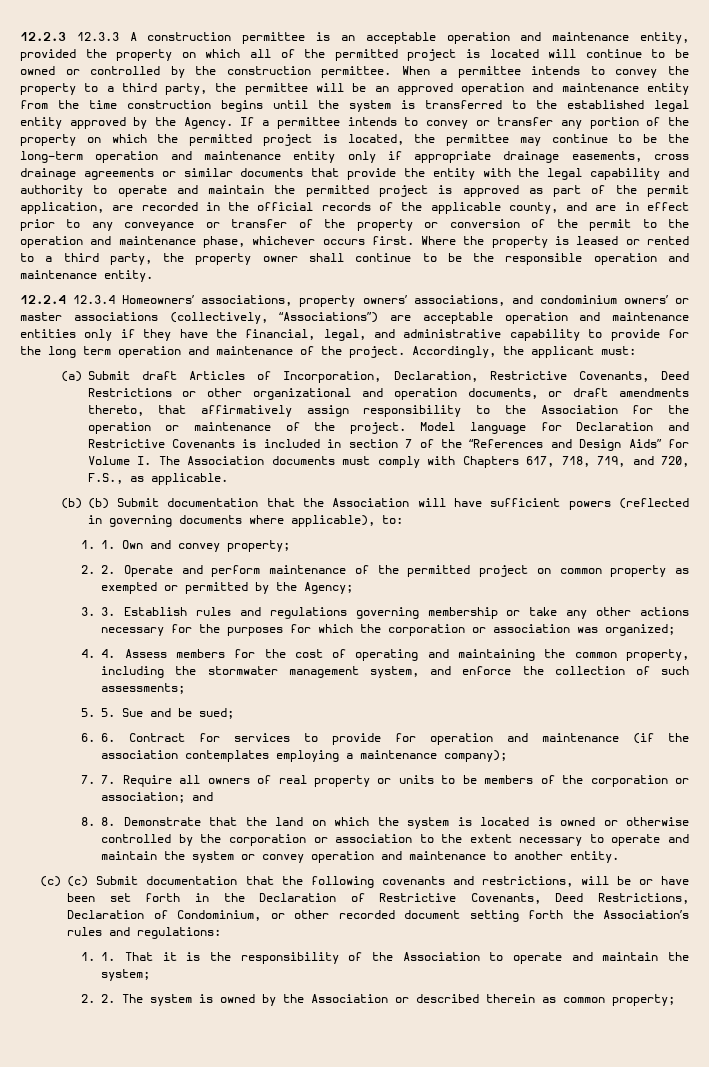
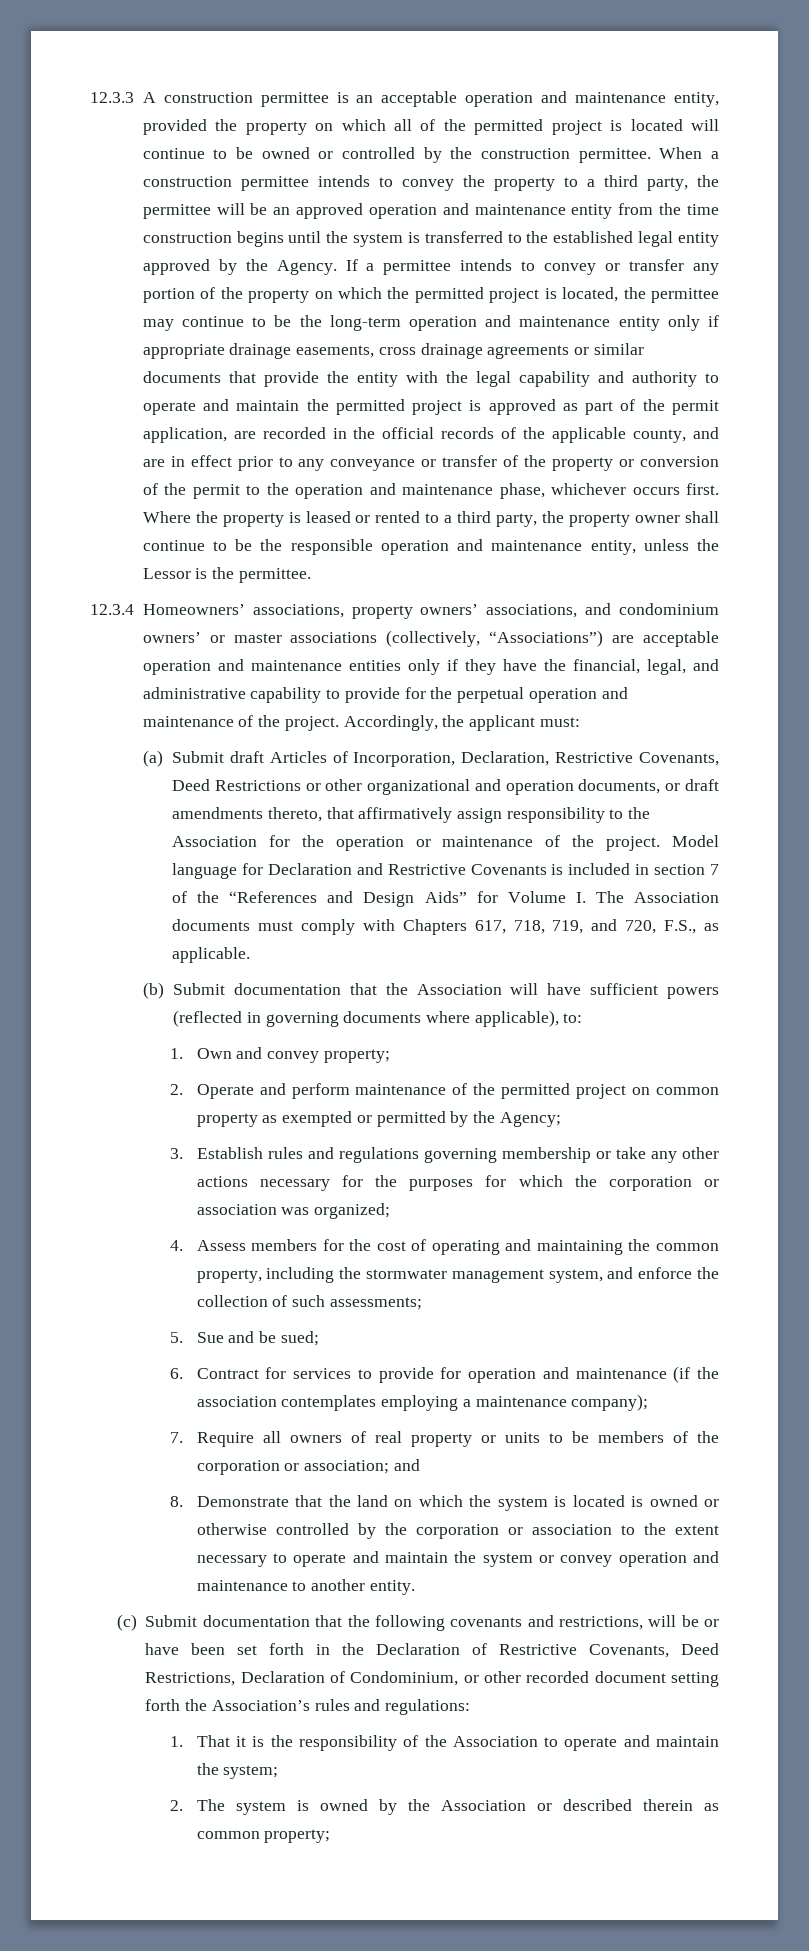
[20,32,66,41] 12.2.3 -> (90, 97) none
(448, 72) none -> [142,176,232,187] construction
[104,270,153,282] [20,295,66,304] entity. // 12.2.4 -> [590,539,720,555] [142,567,311,583] entity, unless the Lessor is the permittee. //
[48,346,111,358] long term -> [457,687,525,703] perpetual
[87,498,109,509] (b) -> (165, 990) none
[101,540,116,549] 1. -> (184, 1053) none
[101,565,116,574] 2. -> (184, 1089) none
[101,607,116,616] 3. -> (184, 1153) none
[101,649,116,658] 4. -> (184, 1245) none
[101,708,116,717] 5. -> (184, 1337) none
[101,733,116,742] 6. -> (184, 1373) none
[101,775,116,784] 7. -> (184, 1437) none
[101,817,116,826] 8. -> (184, 1501) none
[67,876,89,887] (c) -> (137, 1622) none
[101,952,116,961] 1. -> (184, 1741) none
[101,994,116,1003] 2. -> (184, 1805) none

